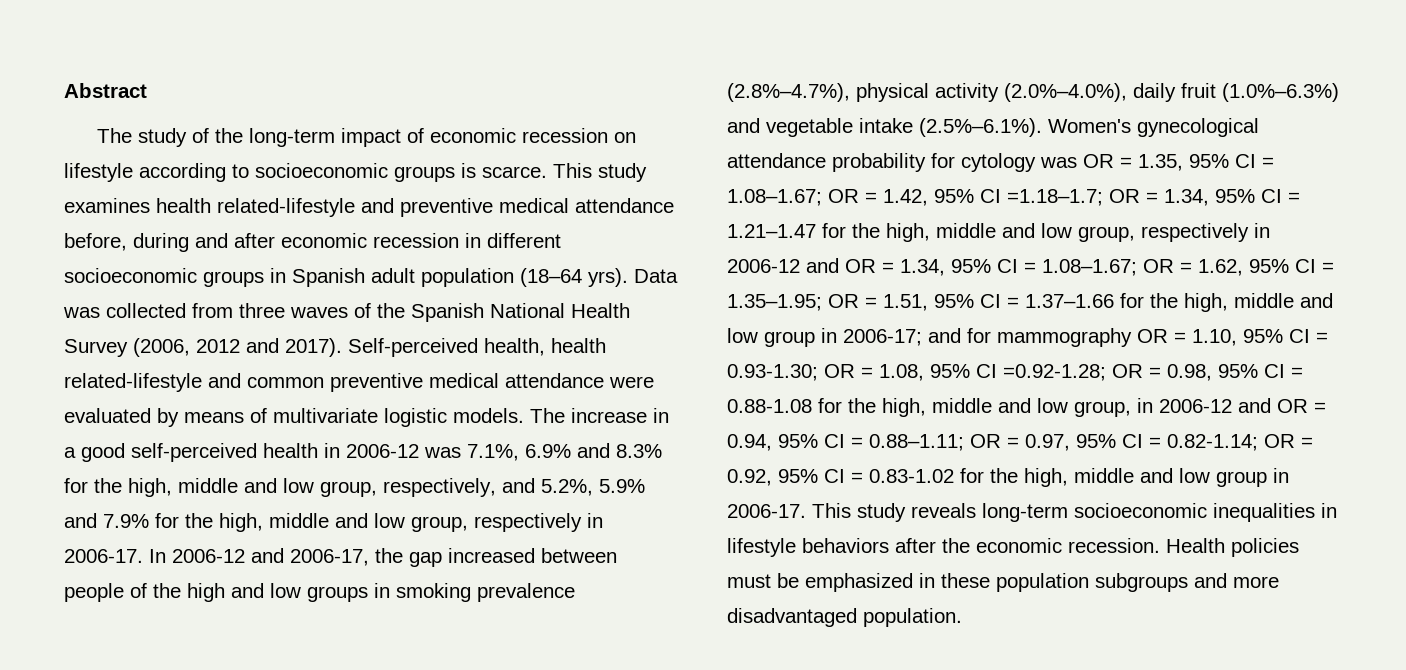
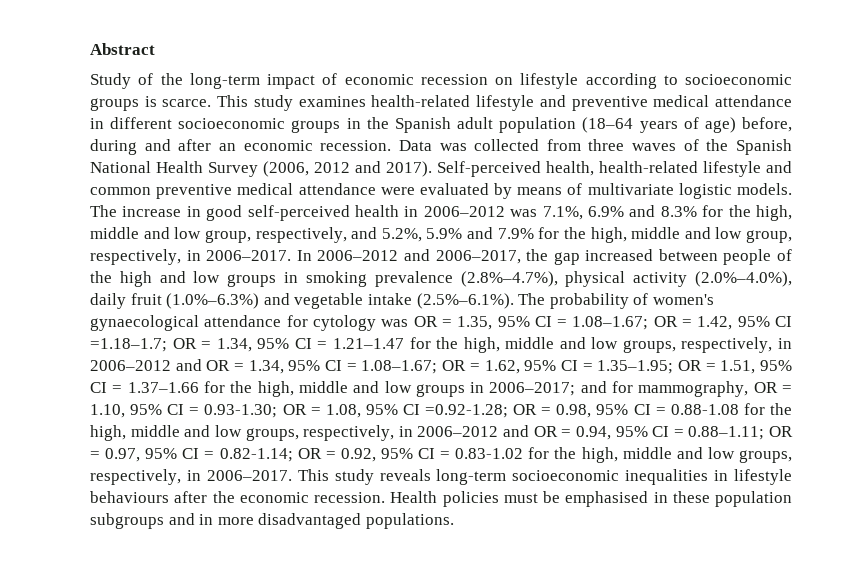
[96,128,187,147] The study -> [90,73,131,89] Study
[156,198,355,217] health related-lifestyle -> [371,95,535,111] health-related lifestyle
[64,233,459,252] before, during and after economic recession -> (793, 101) none
(286, 275) none -> [366,117,389,129] the
[588,268,628,287] yrs). -> [639,117,792,133] [90,139,392,155] years of age) before, during and after an economic recession.
[551,338,606,353] [64,373,202,392] health related-lifestyle -> [599,161,761,177] health-related lifestyle
[64,447,76,458] a -> (201, 211) none
[346,444,419,458] 2006-12 -> [423,206,505,217] 2006–2012
[474,513,603,532] [64,548,369,566] respectively in 2006-17. In 2006-12 and 2006-17, -> [90,249,521,265] respectively, in 2006–2017. In 2006–2012 and 2006–2017,
[1048,118,1259,137] [727,153,926,172] Women's gynecological attendance probability -> [518,293,714,309] [90,315,282,331] The probability of women's gynaecological attendance
[1078,223,1270,242] [727,259,800,273] group, respectively in 2006-12 -> [622,337,792,353] [90,360,171,371] groups, respectively, in 2006–2012
[764,328,922,347] group in 2006-17; -> [415,382,576,397] groups in 2006–2017;
[997,328,1132,347] mammography -> [638,381,749,397] mammography,
[1074,398,1232,417] group, in 2006-12 -> [245,425,499,441] groups, respectively, in 2006–2012
[1216,468,1289,487] [727,504,806,518] group in 2006-17. -> [738,450,792,463] [90,469,292,485] groups, respectively, in 2006–2017.
[802,538,889,553] behaviors -> [90,491,169,503] behaviours
[805,573,913,592] emphasized -> [565,491,649,507] emphasised
(1227, 580) none -> [199,514,214,525] in
[863,608,962,627] population. -> [365,513,454,529] populations.

